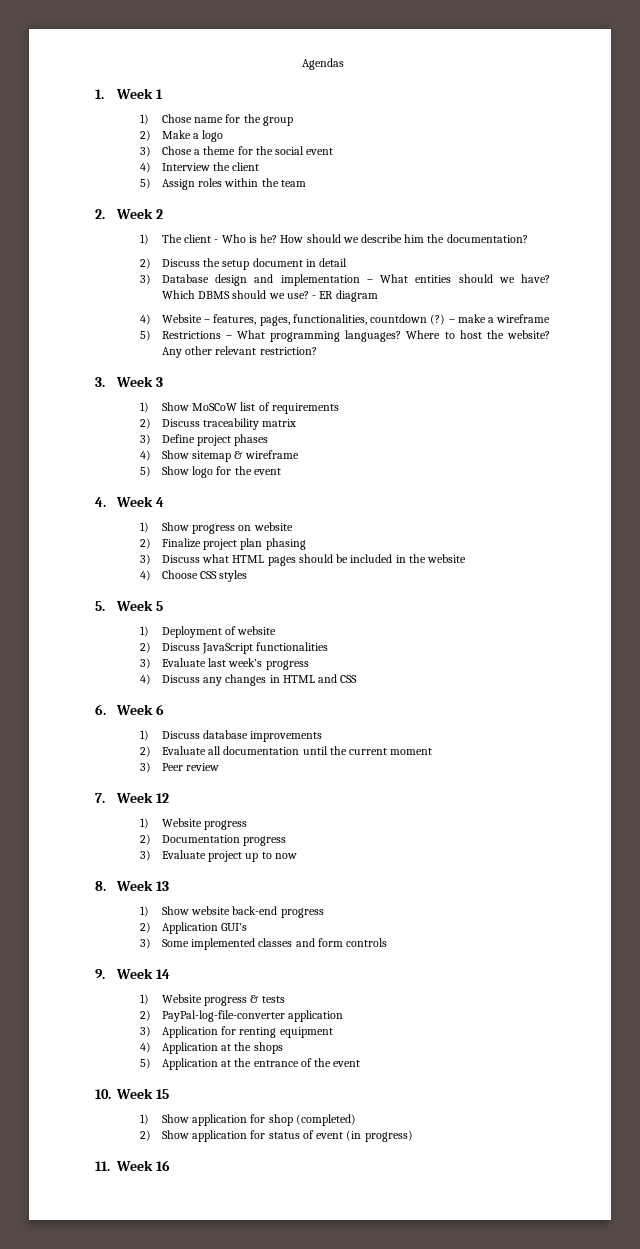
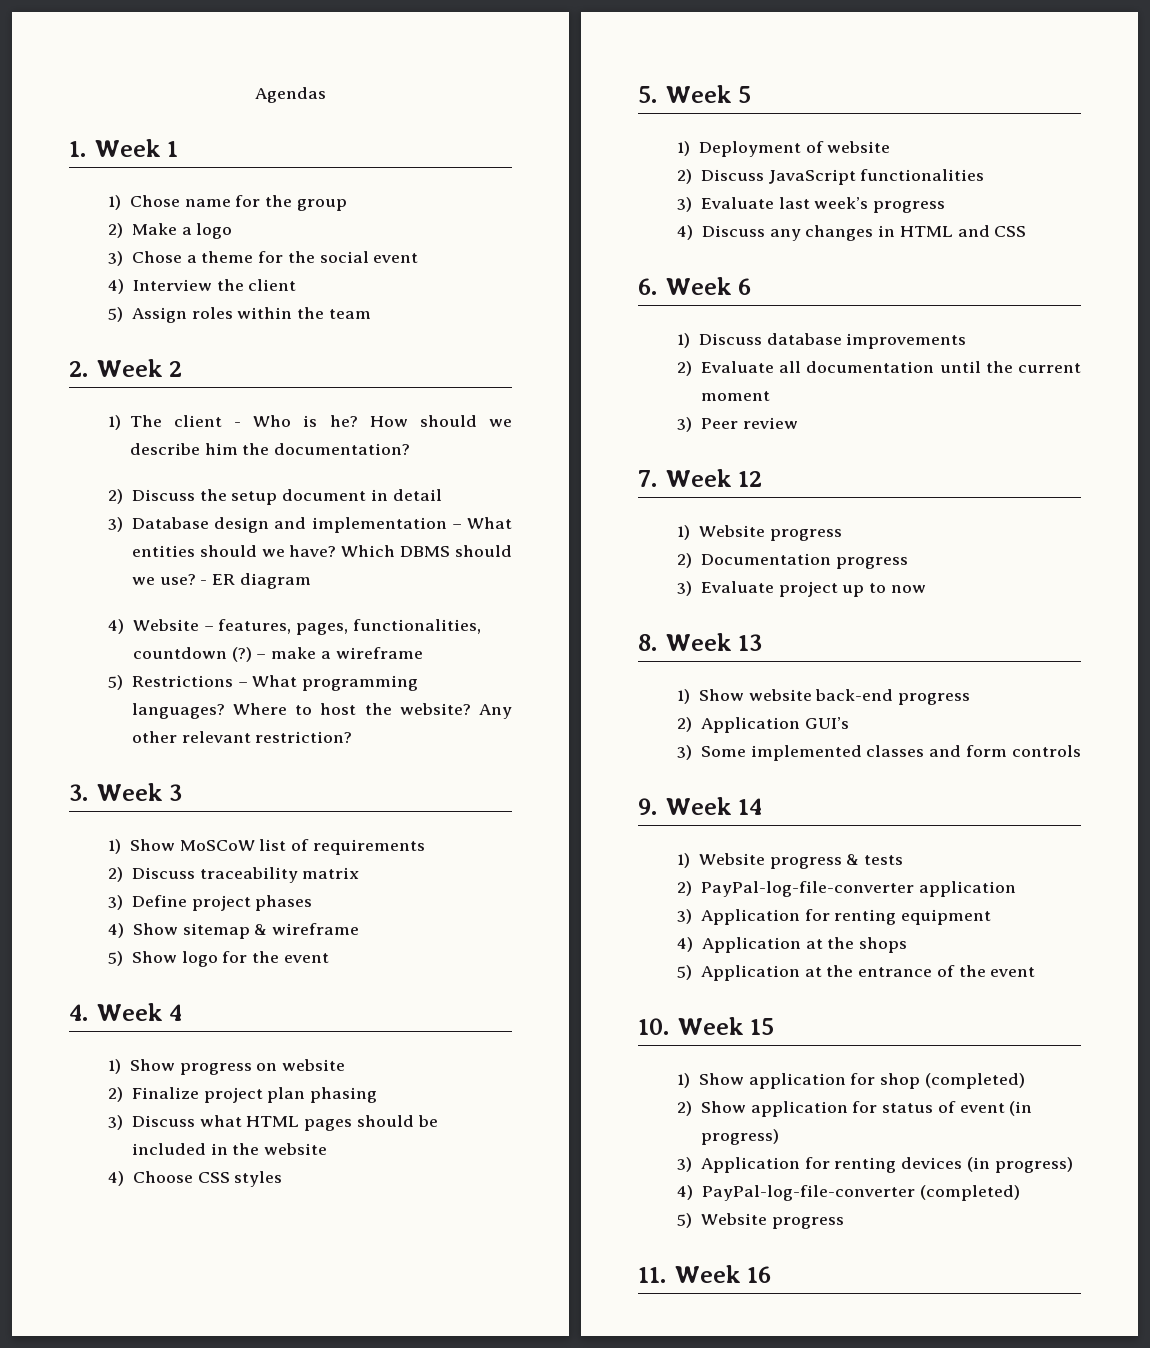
(413, 1136) none -> [677,1157,1073,1173] [677,1185,1020,1201] [677,1213,844,1229] // 3) Application for renting devices (in progress) // 4) PayPal-log-file-converter (completed) // 5) Website progress

